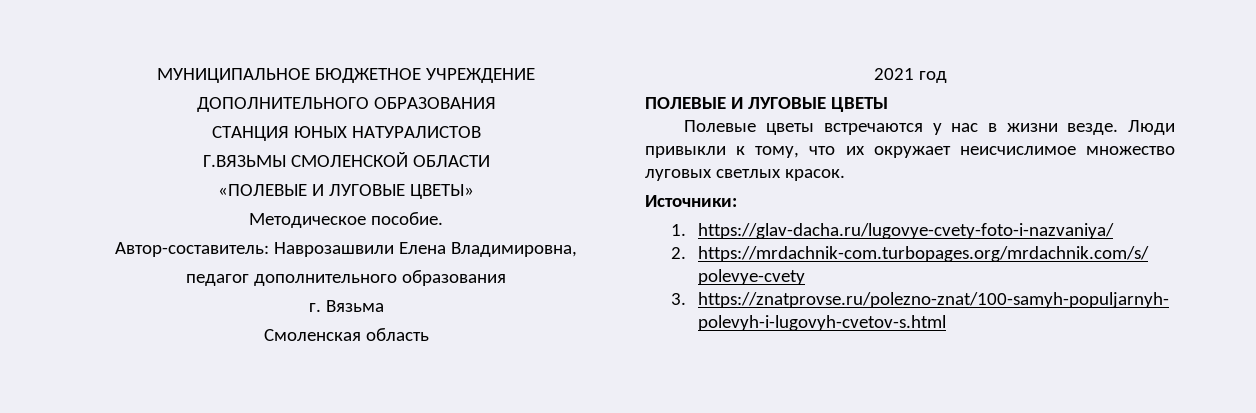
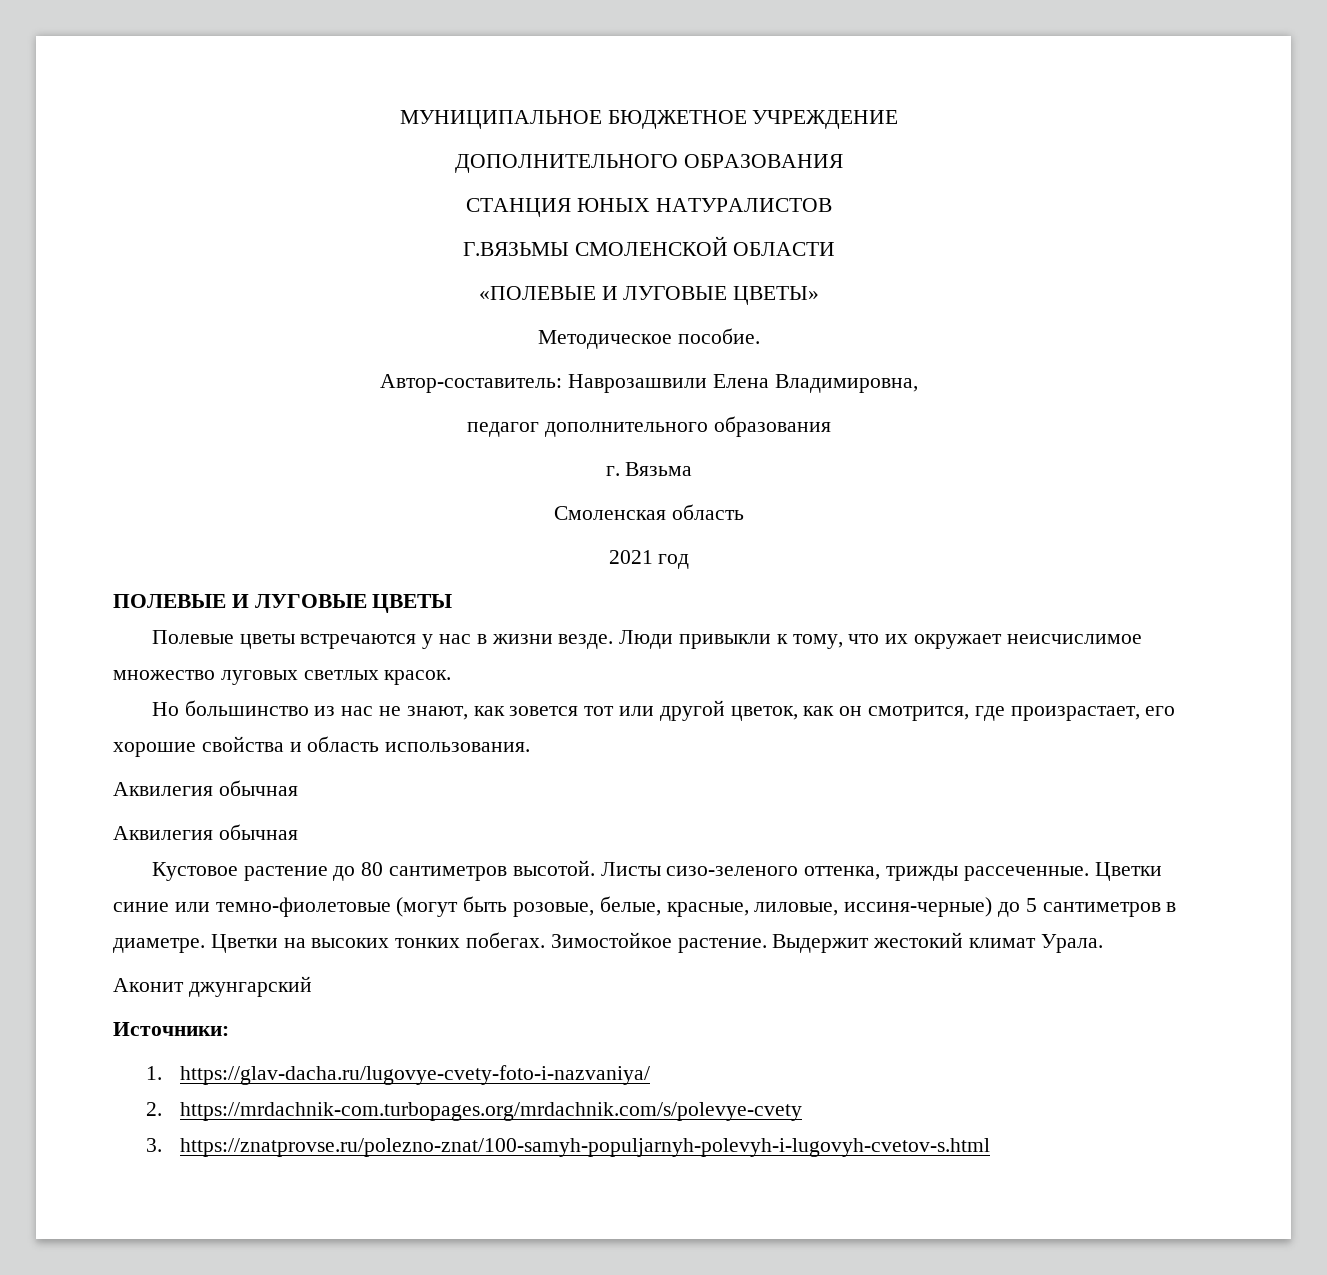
(845, 175) none -> [151,700,1176,721] [113,736,531,757] [113,780,298,796] [113,824,298,840] [151,860,1162,881] [113,896,1177,917] [113,932,1103,953] [113,976,312,997] // Но большинство из нас не знают, как зовется тот или другой цветок, как он смотрится, где произрастает, его хорошие свойства и область использования. // Аквилегия обычная // Аквилегия обычная // Кустовое растение до 80 сантиметров высотой. Листы сизо-зеленого оттенка, трижды рассеченные. Цветки синие или темно-фиолетовые (могут быть розовые, белые, красные, лиловые, иссиня-черные) до 5 сантиметров в диаметре. Цветки на высоких тонких побегах. Зимостойкое растение. Выдержит жестокий климат Урала. // Аконит джунгарский

